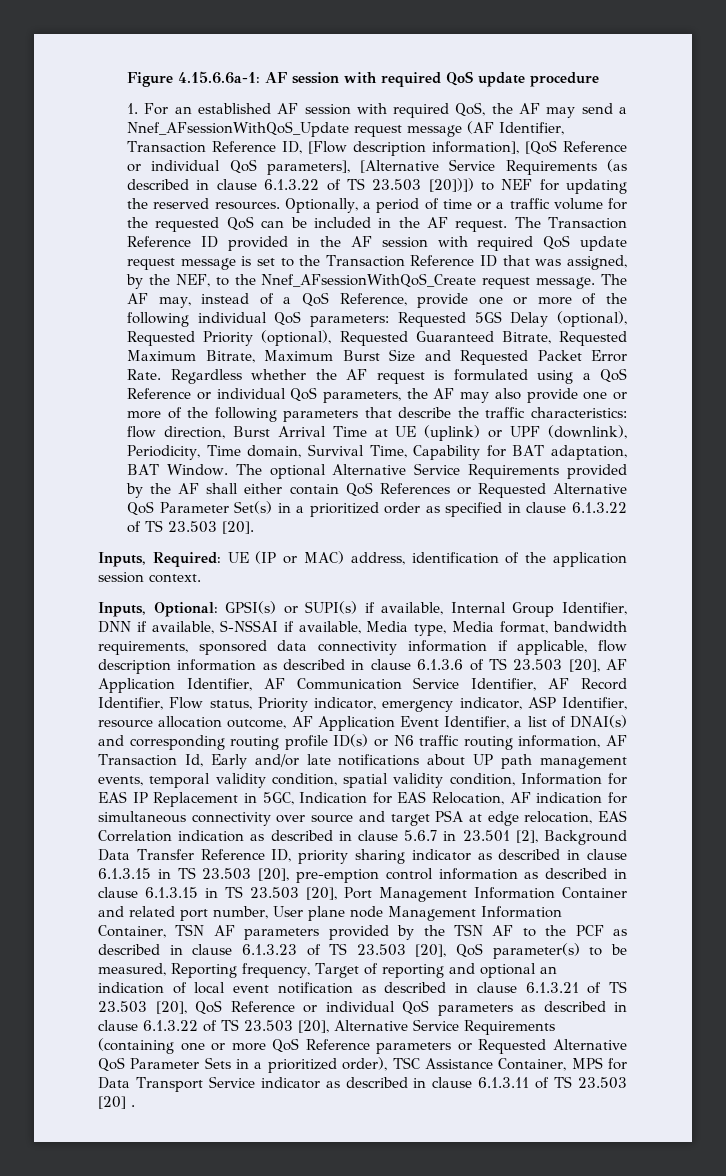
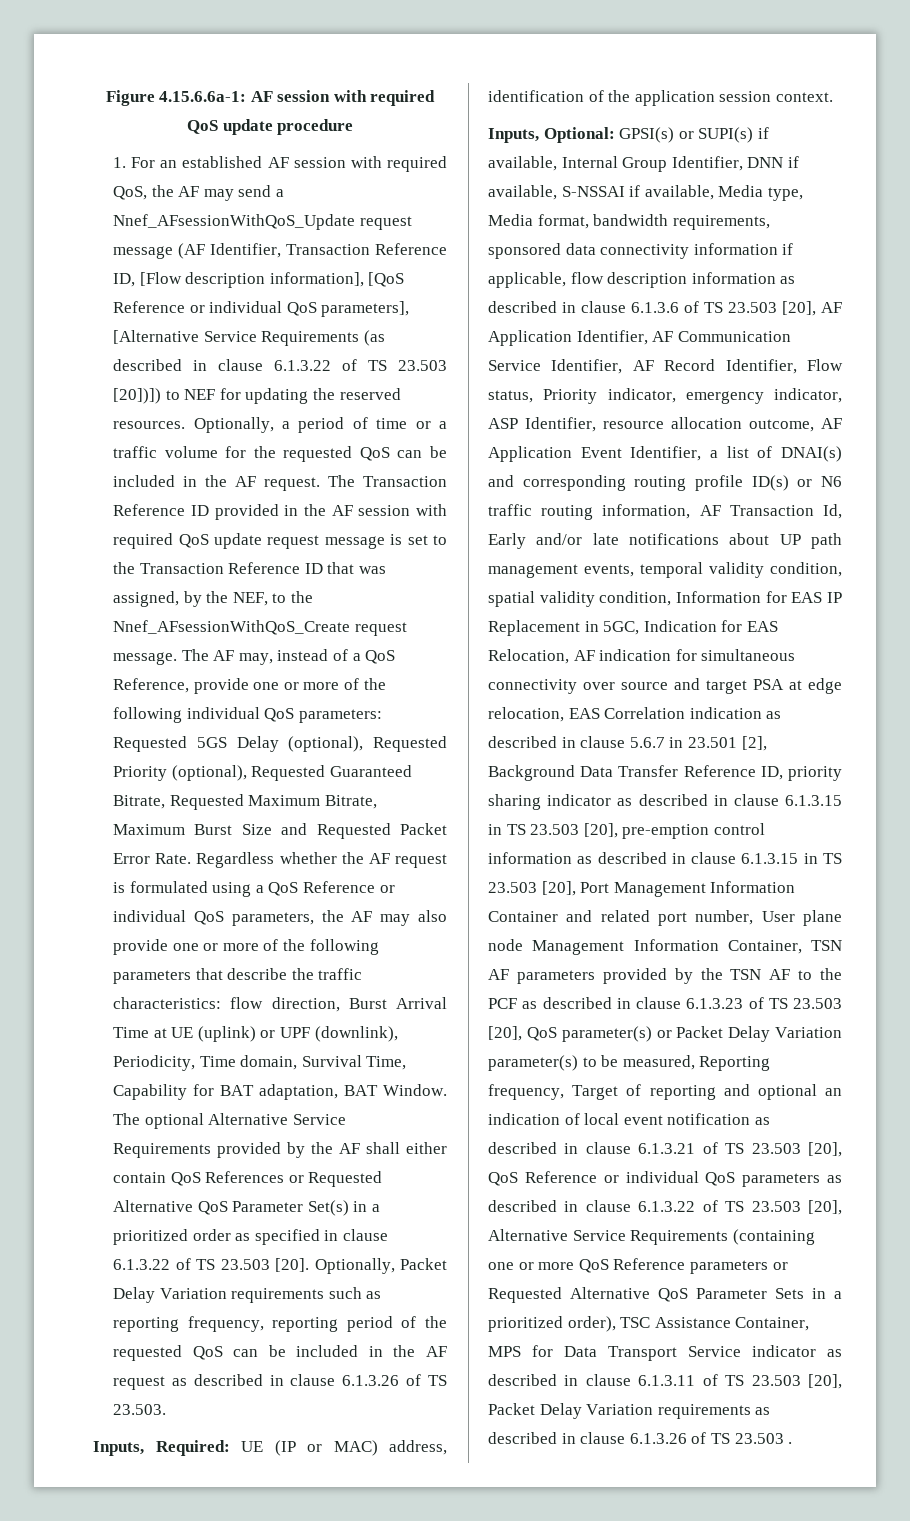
(255, 527) none -> [314,1258,447,1274] [113,1287,382,1303] [113,1316,447,1332] [113,1345,448,1361] [113,1374,447,1390] [113,1404,167,1415] Optionally, Packet Delay Variation requirements such as reporting frequency, reporting period of the requested QoS can be included in the AF request as described in clause 6.1.3.26 of TS 23.503.
(580, 951) none -> [656,1026,842,1042] [488,1055,578,1071] or Packet Delay Variation parameter(s)
[98,1096,126,1109] [20] -> [808,1374,842,1389] [488,1403,771,1419] [488,1432,784,1444] [20], Packet Delay Variation requirements as described in clause 6.1.3.26 of TS 23.503

